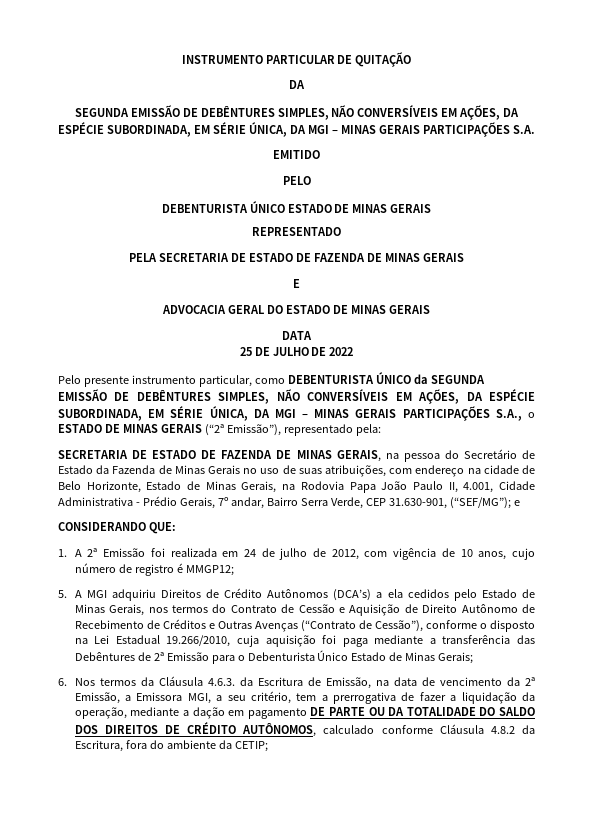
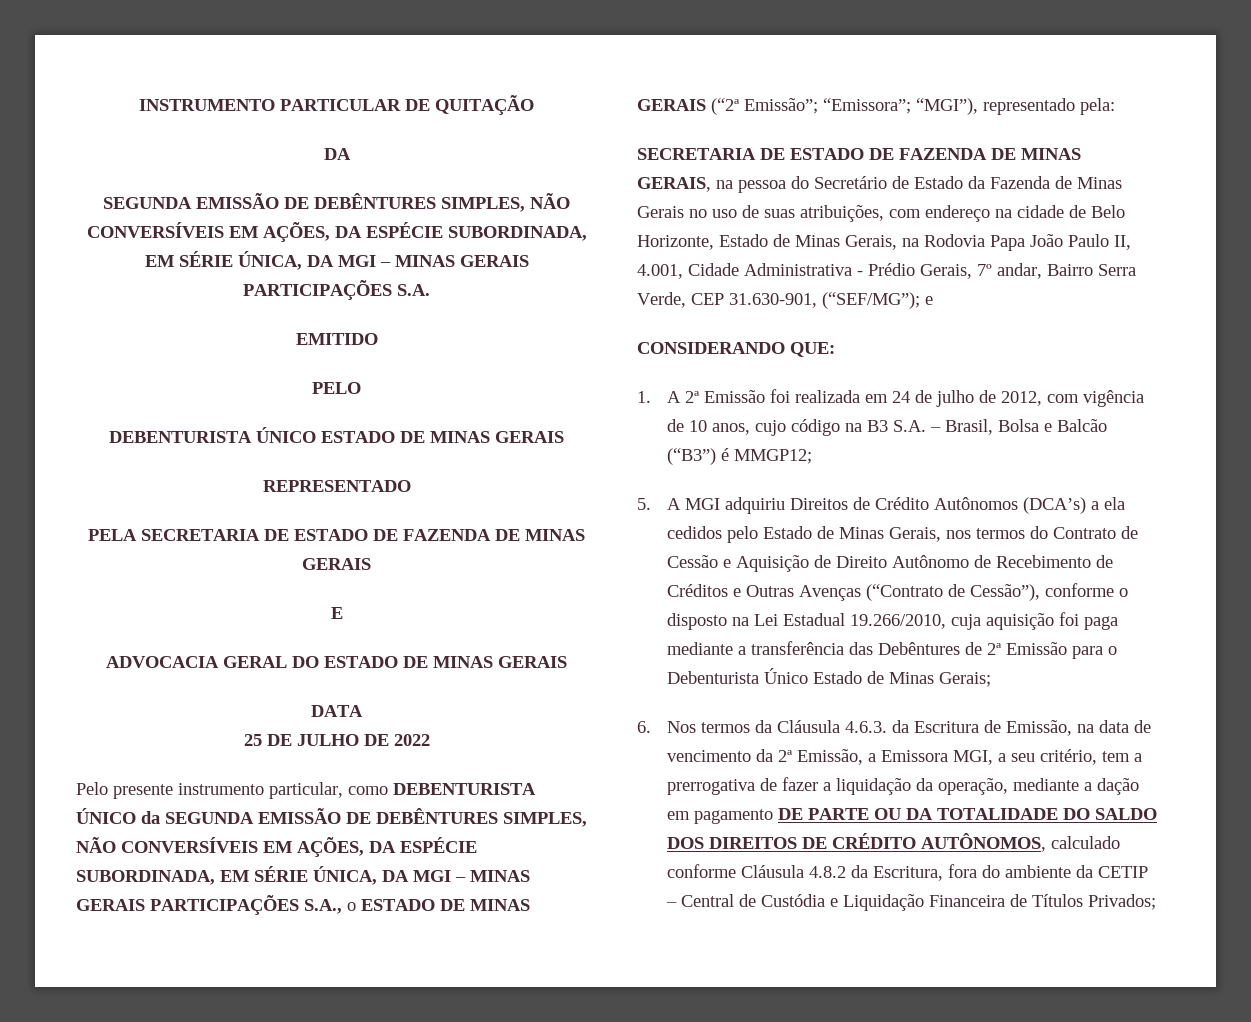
[226,424,281,436] Emissão”), -> [744,98,978,115] Emissão”; “Emissora”; “MGI”),
[74,563,174,576] número de registro -> [791,419,1108,436] [667,448,717,465] código na B3 S.A. – Brasil, Bolsa e Balcão (“B3”)
[234,741,268,752] CETIP; -> [1098,866,1149,878] [666,894,1157,911] CETIP – Central de Custódia e Liquidação Financeira de Títulos Privados;

